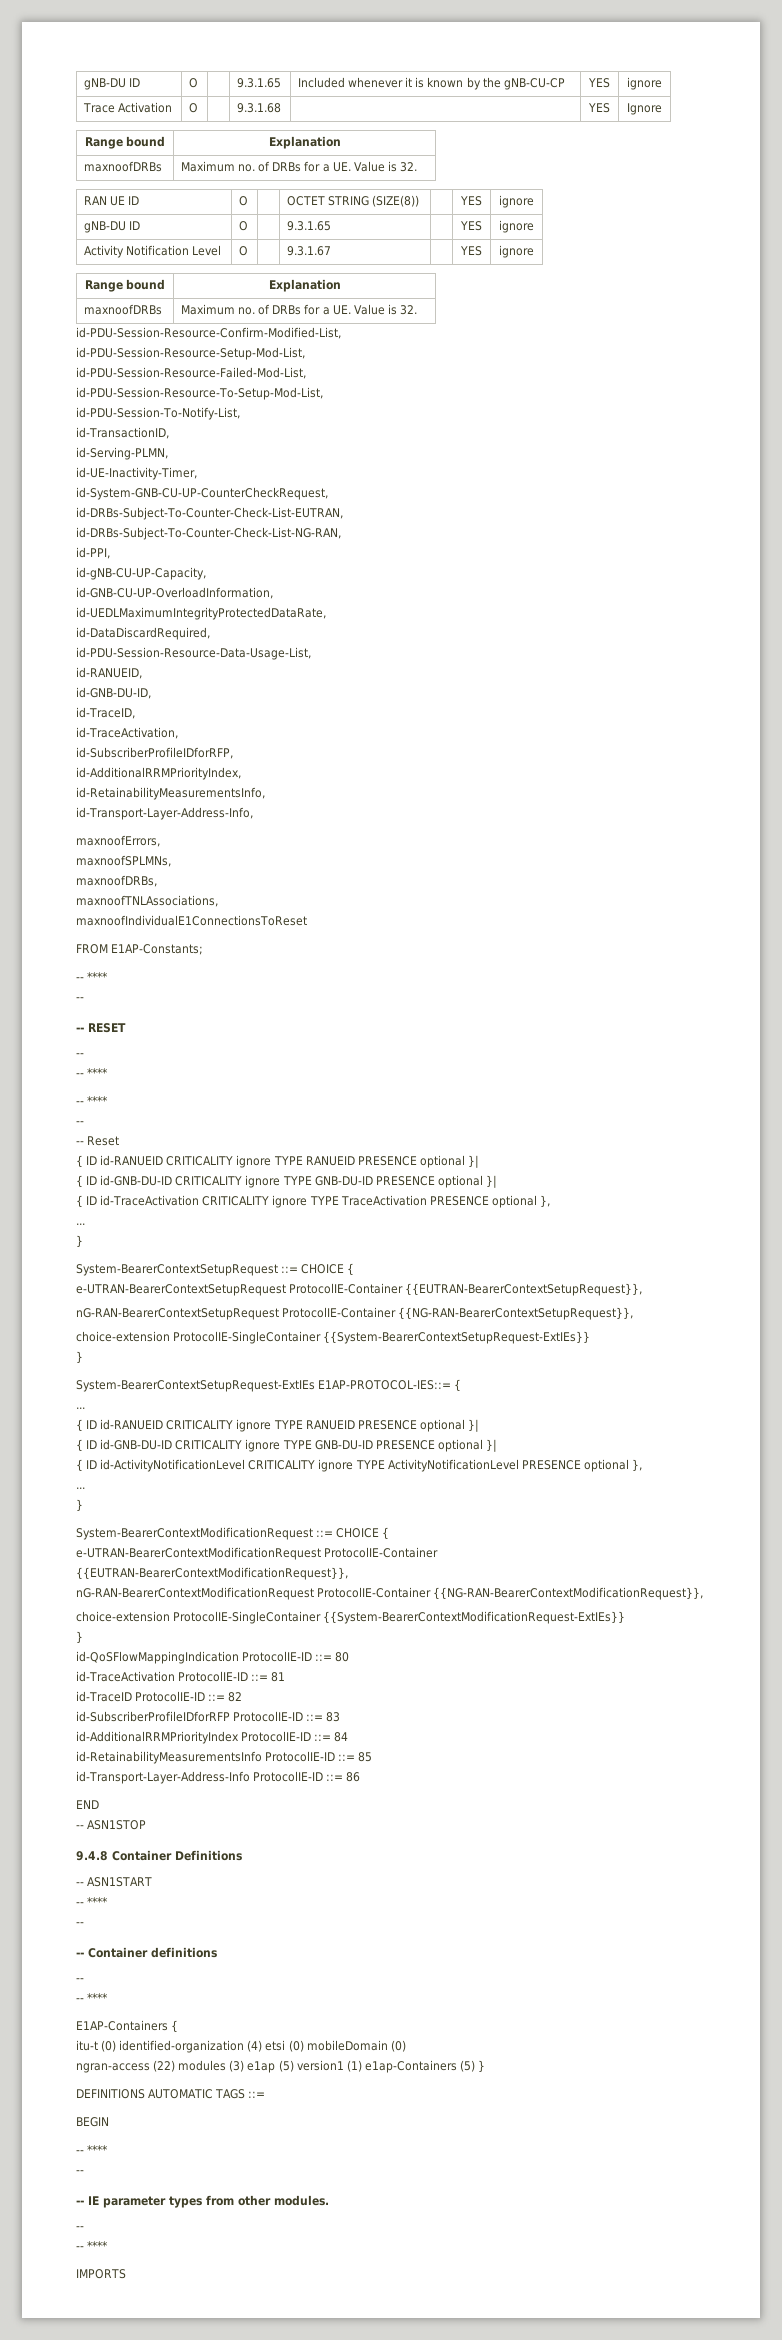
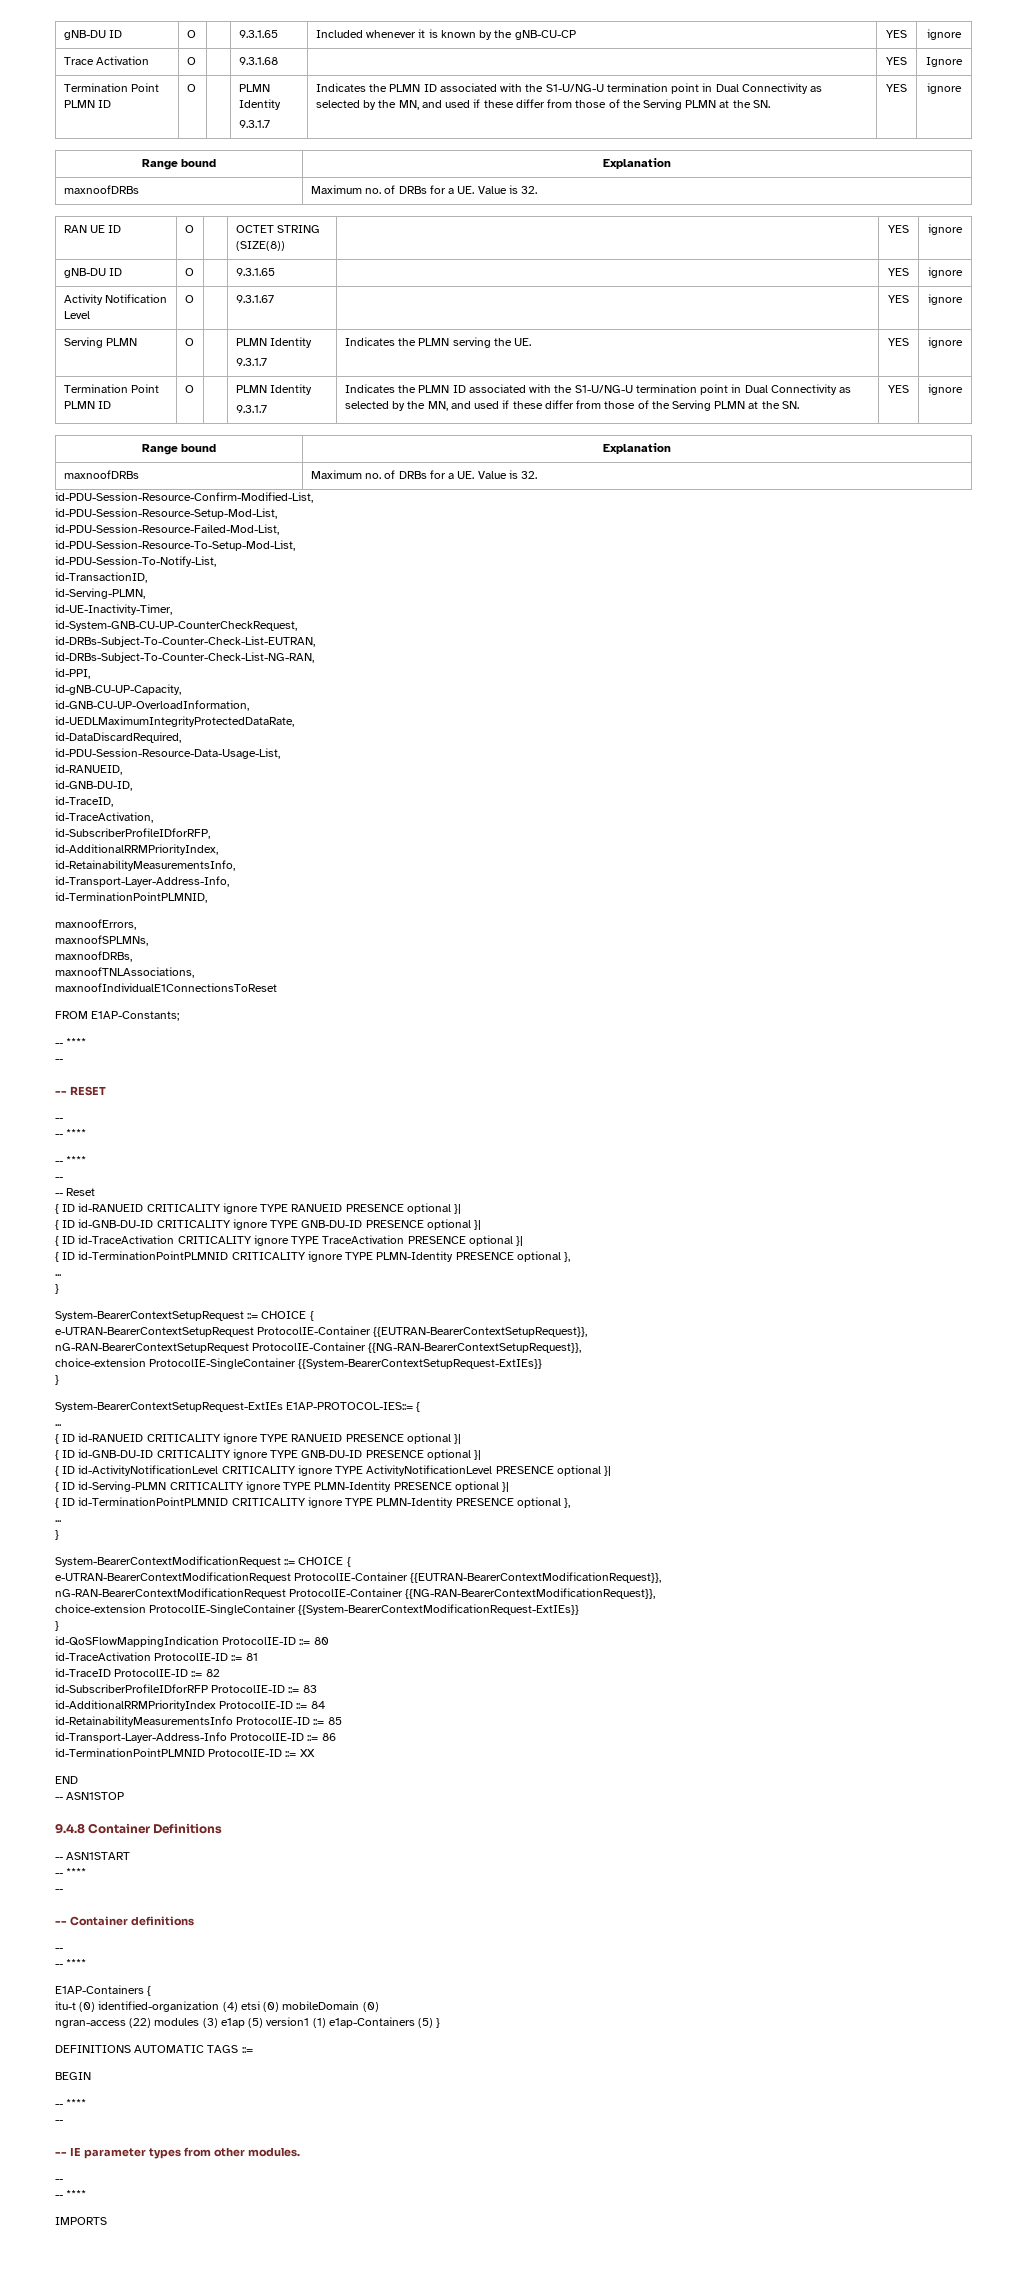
(662, 109) none -> [63,83,160,92] [63,100,112,108] [186,84,196,92] [238,84,270,92] [238,99,281,110] [238,120,270,128] [315,83,823,94] [315,99,770,110] [886,84,907,92] [927,83,962,94] // Termination Point PLMN ID | O | | PLMN Identity // 9.3.1.7 | Indicates the PLMN ID associated with the S1-U/NG-U termination point in Dual Connectivity as selected by the MN, and used if these differ from those of the Serving PLMN at the SN. | YES | ignore
(534, 251) none -> [63,337,138,348] [184,338,194,346] [235,337,313,348] [235,358,267,366] [344,337,532,348] [888,338,909,346] [928,337,963,348] [63,384,160,393] [63,401,112,409] [184,385,194,393] [235,384,313,395] [235,405,267,413] [344,384,852,395] [344,400,799,411] [888,385,909,393] [928,384,963,395] // Serving PLMN | O | | PLMN Identity // 9.3.1.7 | Indicates the PLMN serving the UE. | YES | ignore // Termination Point PLMN ID | O | | PLMN Identity // 9.3.1.7 | Indicates the PLMN ID associated with the S1-U/NG-U termination point in Dual Connectivity as selected by the MN, and used if these differ from those of the Serving PLMN at the SN. | YES | ignore
(253, 813) none -> [55,892,207,903] // id-TerminationPointPLMNID,
(537, 1201) none -> [516,1236,524,1246] [55,1251,561,1262] }| // { ID id-TerminationPointPLMNID CRITICALITY ignore TYPE PLMN-Identity PRESENCE optional
(629, 1465) none -> [604,1466,612,1476] [55,1481,510,1492] [55,1497,561,1508] }| // { ID id-Serving-PLMN CRITICALITY ignore TYPE PLMN-Identity PRESENCE optional }| // { ID id-TerminationPointPLMNID CRITICALITY ignore TYPE PLMN-Identity PRESENCE optional
(361, 1777) none -> [55,1748,315,1757] // id-TerminationPointPLMNID ProtocolIE-ID ::= XX

